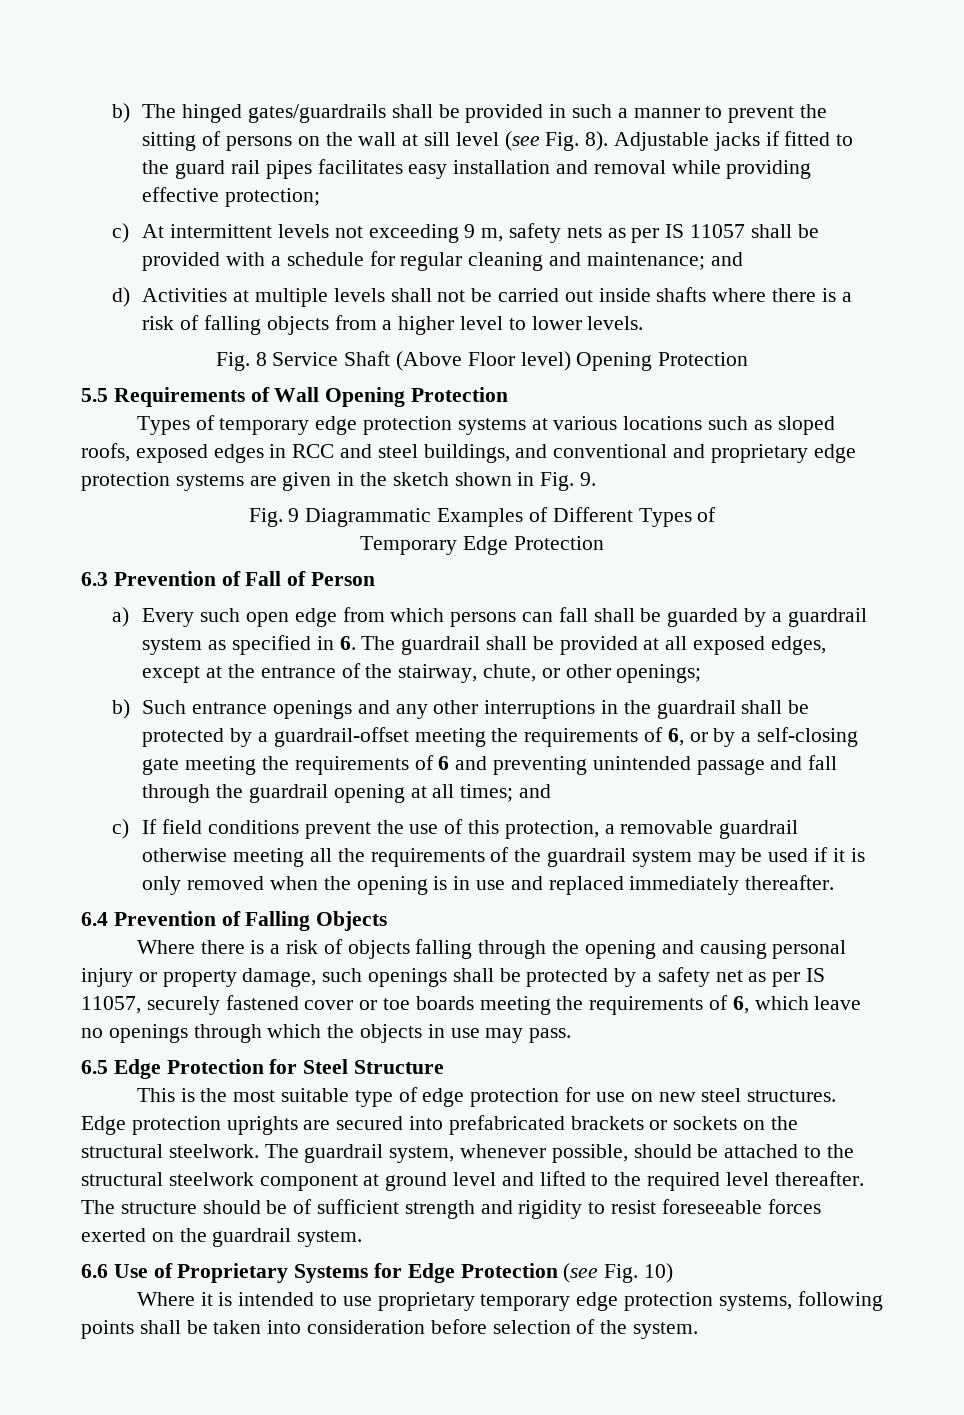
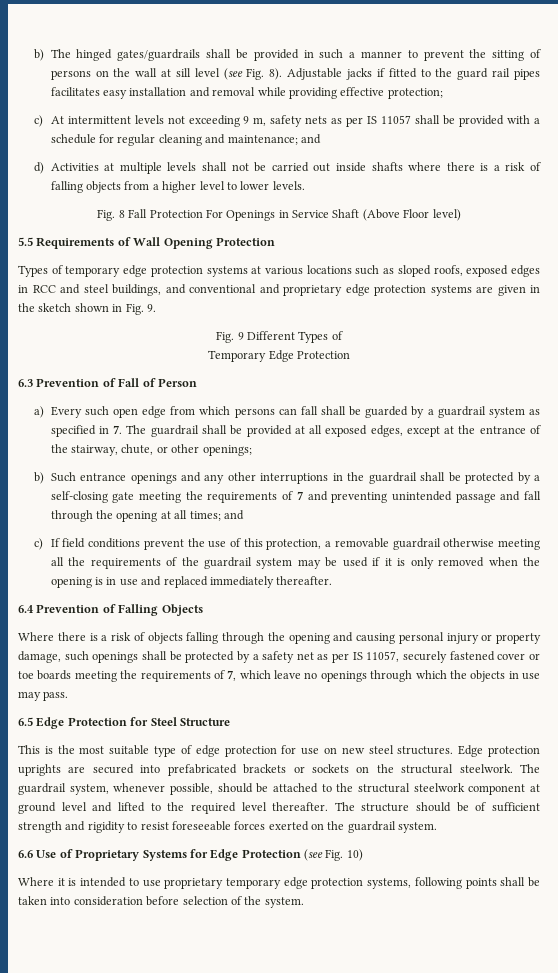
(267, 359) none -> [128,209,289,221] Fall Protection For Openings in
[576,352,749,371] Opening Protection -> (461, 215) none
[305,507,548,527] Diagrammatic Examples of -> (244, 336) none
[339,636,356,650] 6. -> [113,425,123,434] 7.
[273,727,752,747] guardrail-offset meeting the requirements of 6, or by a -> (541, 478) none
[438,756,450,770] 6 -> [296,491,303,500] 7
[248,784,328,803] guardrail -> (114, 514) none
[732,996,749,1014] 6, -> [227,670,237,681] 7,

